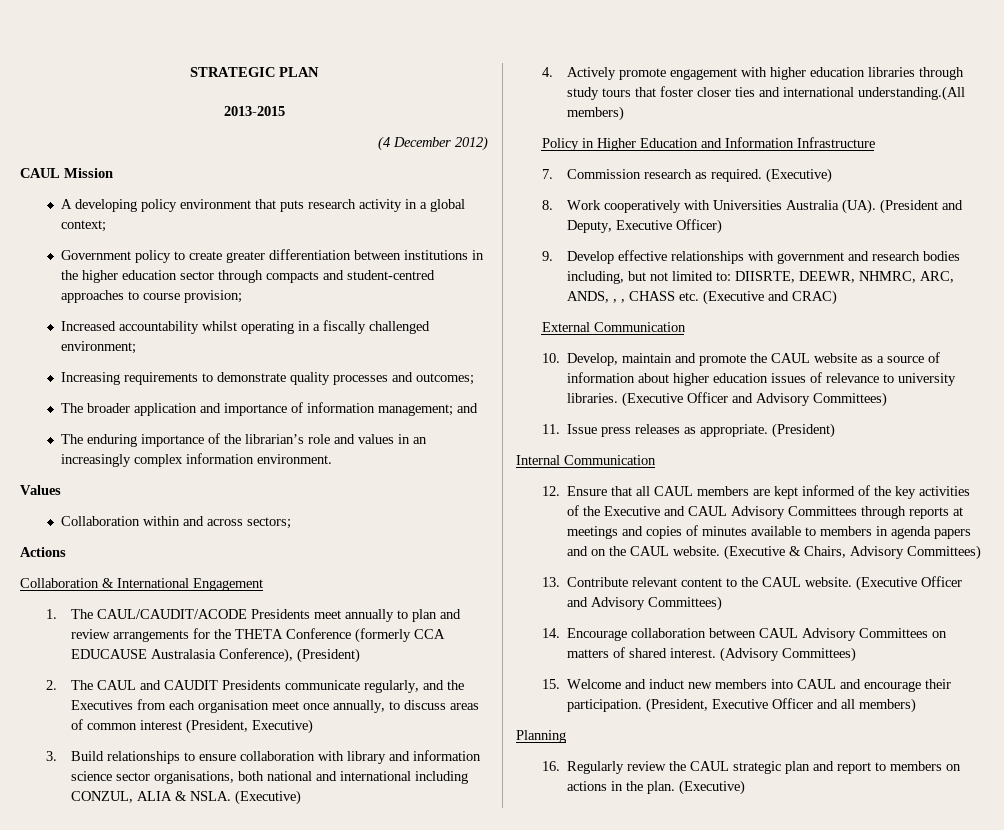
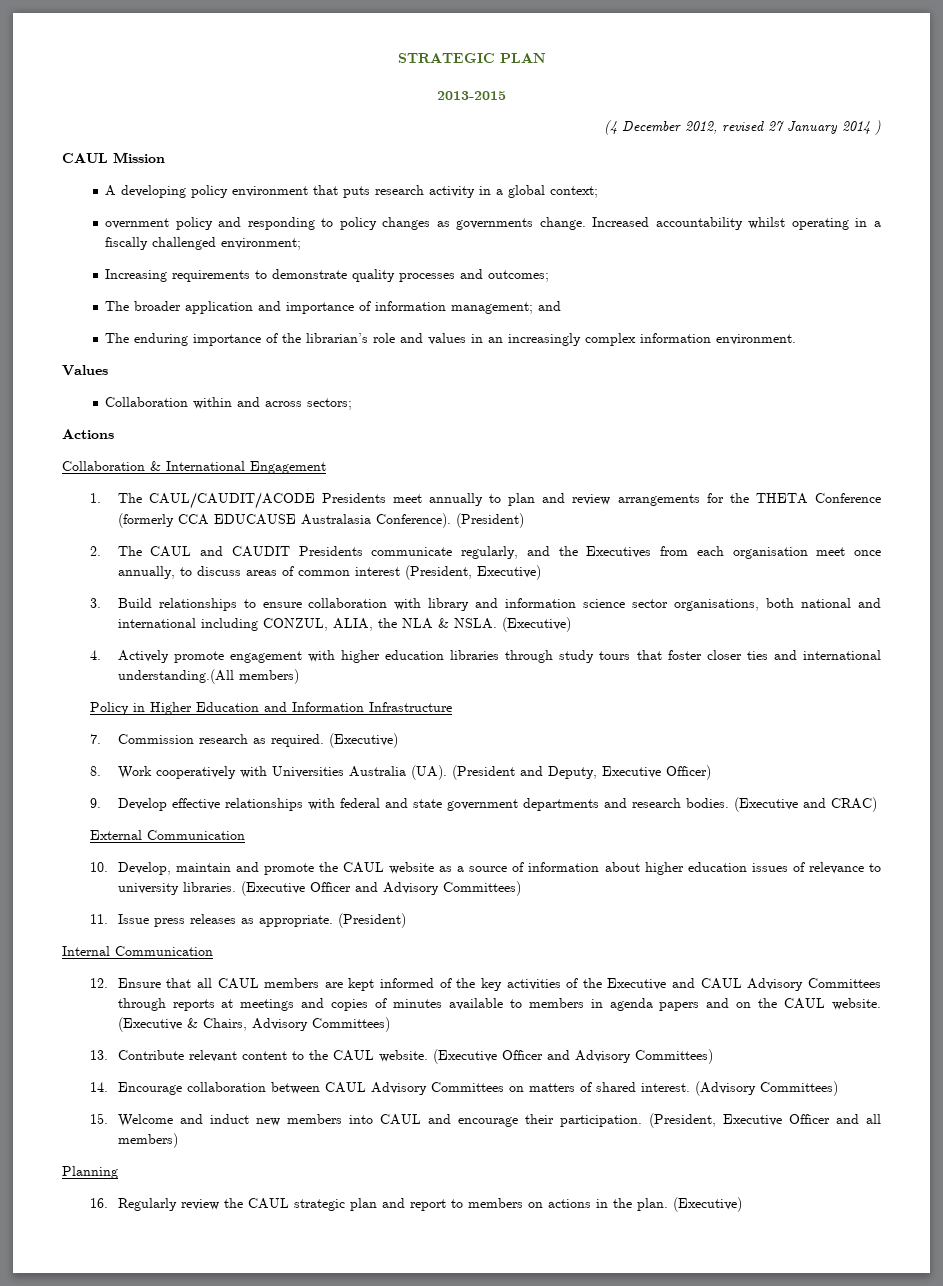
[455,136,488,151] 2012) -> [685,120,881,135] 2012, revised 27 January 2014 )
[61,249,485,263] [61,270,436,283] [61,290,243,303] Government policy to create greater differentiation between institutions in the higher education sector through compacts and student-centred approaches to course provision; // -> [105,217,586,230] overnment policy and responding to policy changes as governments change.
[218,648,293,663] Conference), -> [375,513,451,528] Conference).
[136,791,172,801] ALIA -> [332,618,433,631] ALIA, the NLA
[776,251,960,264] [566,271,954,284] [566,291,699,303] government and research bodies including, but not limited to: DIISRTE, DEEWR, NHMRC, ARC, ANDS, , , CHASS etc. -> [339,798,729,811] federal and state government departments and research bodies.

